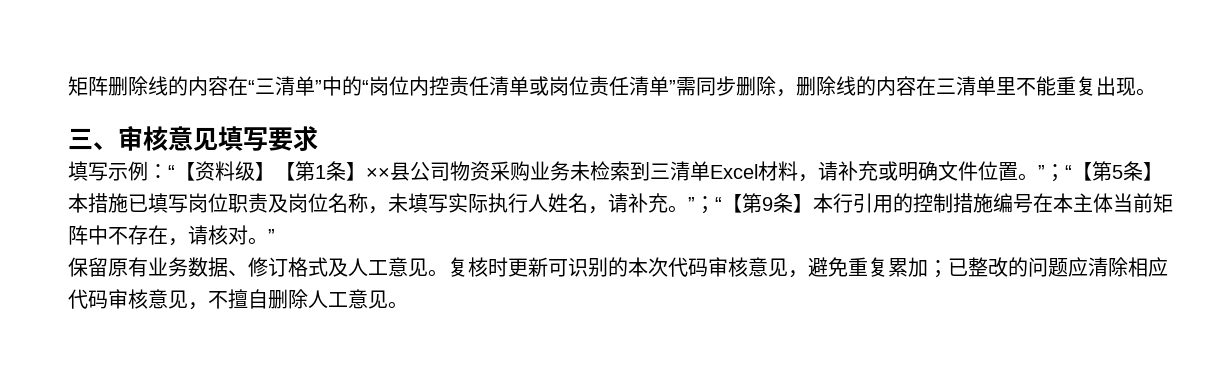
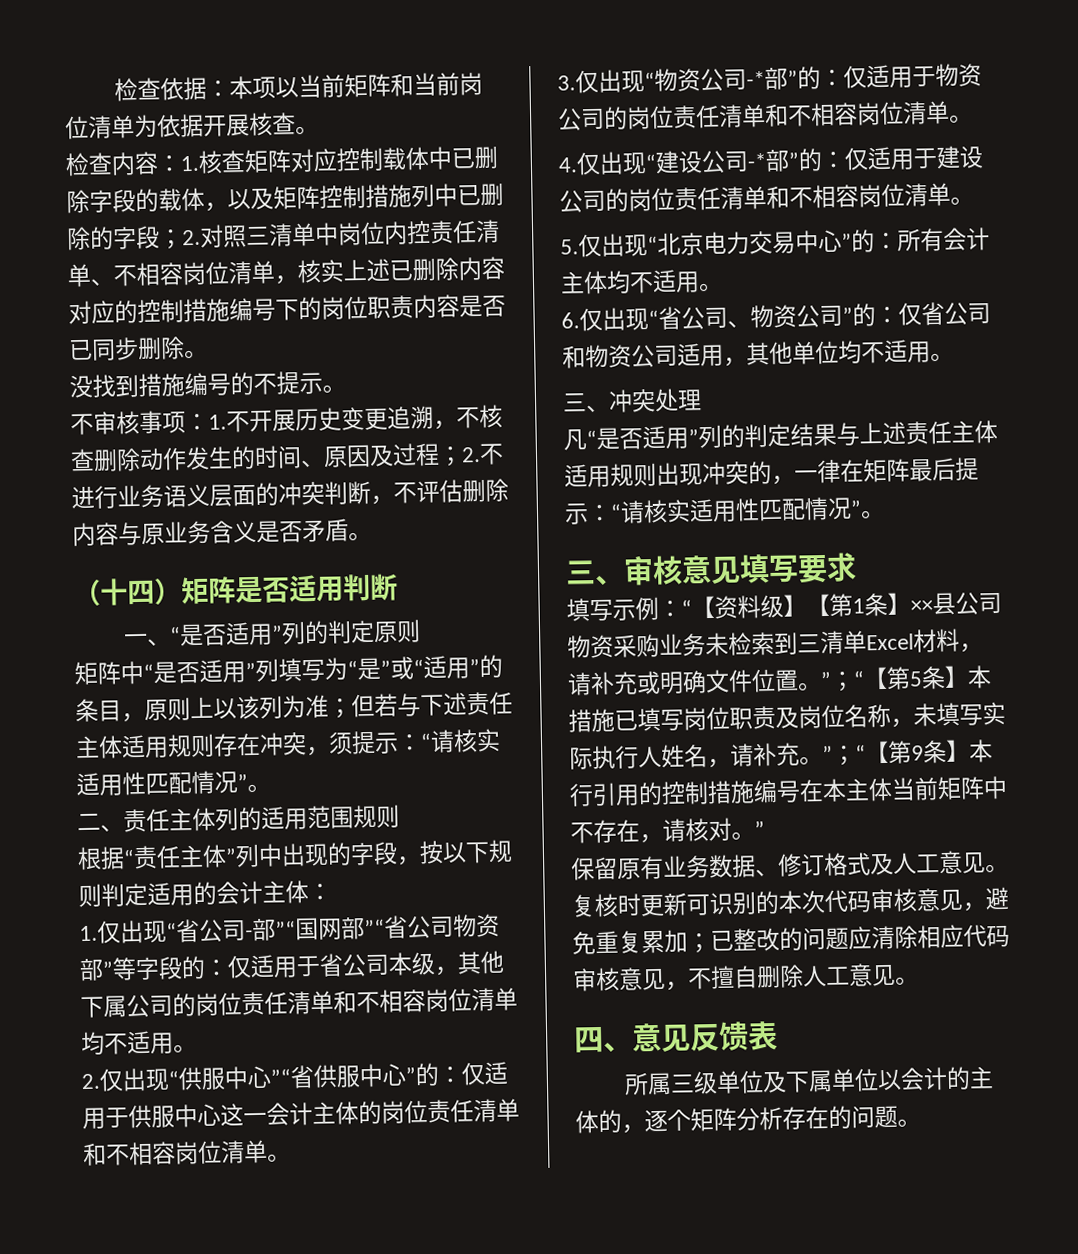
[68,76,1136,97] 矩阵删除线的内容在“三清单”中的“岗位内控责任清单或岗位责任清单”需同步删除，删除线的内容在三清单里不能重复出现 -> [114,71,484,102] [65,112,319,140] [65,146,498,177] [66,183,504,214] [66,219,500,251] [67,256,505,288] [68,294,506,325] [68,336,208,361] [69,371,346,399] [70,404,503,436] [70,442,504,472] [71,478,509,510] [72,518,372,547] [73,573,398,607] [124,619,422,647] [74,654,503,686] [75,691,513,723] [75,728,501,759] [76,770,271,797] [77,804,400,833] [77,839,513,871] [78,880,332,908] [79,913,500,944] [79,950,505,982] [80,987,518,1019] [80,1030,197,1056] [81,1061,508,1092] [82,1098,520,1130] [82,1139,291,1167] [557,63,982,94] [557,100,973,131] [558,145,984,176] [559,182,974,213] [560,227,990,258] [560,269,723,295] [561,301,991,332] [562,339,954,369] [562,388,702,413] [563,419,998,451] [564,457,979,488] [564,496,862,525] 检查依据：本项以当前矩阵和当前岗位清单为依据开展核查。 // 检查内容：1.核查矩阵对应控制载体中已删除字段的载体，以及矩阵控制措施列中已删除的字段；2.对照三清单中岗位内控责任清单、不相容岗位清单，核实上述已删除内容对应的控制措施编号下的岗位职责内容是否已同步删除。 // 没找到措施编号的不提示。 // 不审核事项：1.不开展历史变更追溯，不核查删除动作发生的时间、原因及过程；2.不进行业务语义层面的冲突判断，不评估删除内容与原业务含义是否矛盾。 // （十四）矩阵是否适用判断 // 一、“是否适用”列的判定原则 // 矩阵中“是否适用”列填写为“是”或“适用”的条目，原则上以该列为准；但若与下述责任主体适用规则存在冲突，须提示：“请核实适用性匹配情况”。 // 二、责任主体列的适用范围规则 // 根据“责任主体”列中出现的字段，按以下规则判定适用的会计主体： // 1.仅出现“省公司-部”“国网部”“省公司物资部”等字段的：仅适用于省公司本级，其他下属公司的岗位责任清单和不相容岗位清单均不适用。 // 2.仅出现“供服中心”“省供服中心”的：仅适用于供服中心这一会计主体的岗位责任清单和不相容岗位清单。 // 3.仅出现“物资公司-*部”的：仅适用于物资公司的岗位责任清单和不相容岗位清单。 // 4.仅出现“建设公司-*部”的：仅适用于建设公司的岗位责任清单和不相容岗位清单。 // 5.仅出现“北京电力交易中心”的：所有会计主体均不适用。 // 6.仅出现“省公司、物资公司”的：仅省公司和物资公司适用，其他单位均不适用。 // 三、冲突处理 // 凡“是否适用”列的判定结果与上述责任主体适用规则出现冲突的，一律在矩阵最后提示：“请核实适用性匹配情况”
(408, 305) none -> [573,1020,778,1053] [624,1066,995,1096] [575,1105,921,1134] // 四、意见反馈表 // 所属三级单位及下属单位以会计的主体的，逐个矩阵分析存在的问题。

